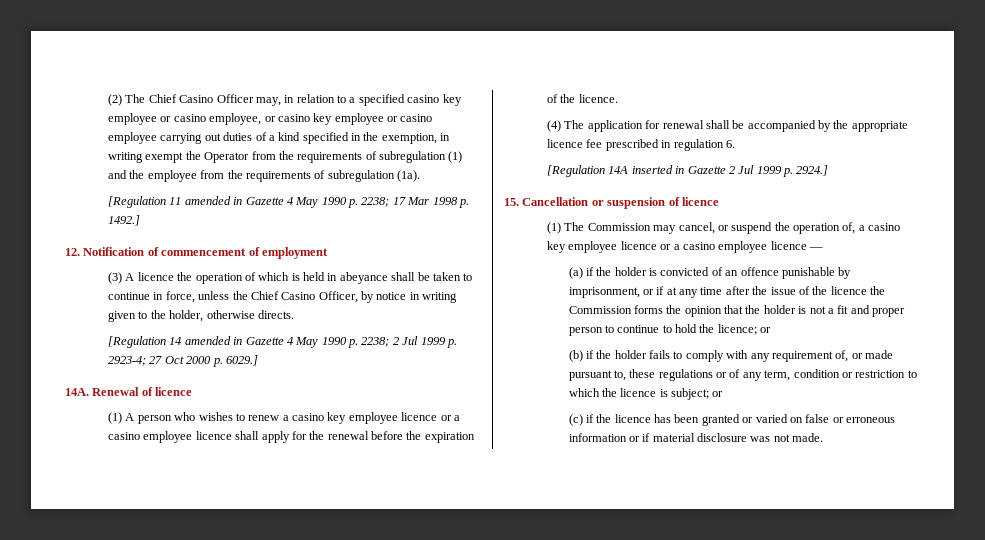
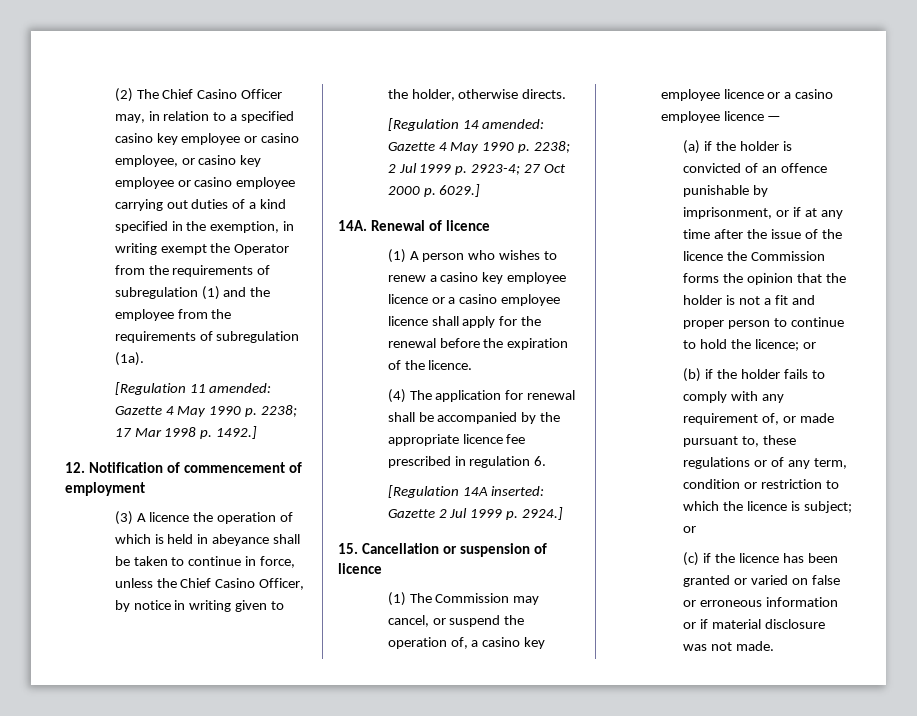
[184,196,243,205] amended in -> [209,383,272,393] amended:
[184,336,243,345] amended in -> [482,119,545,129] amended:
[631,165,685,174] inserted in -> [491,486,545,496] inserted:

